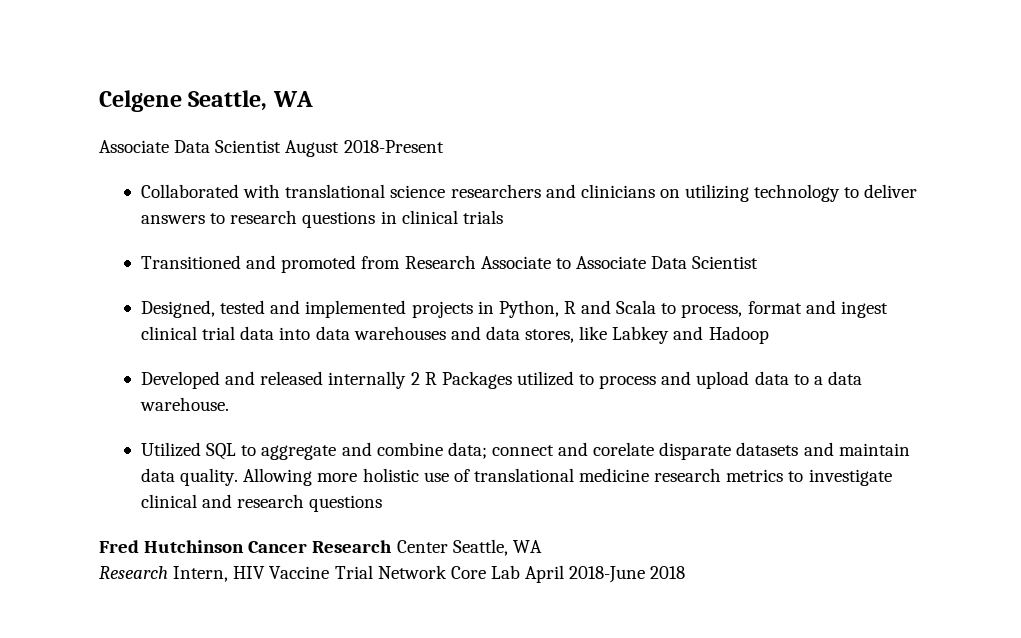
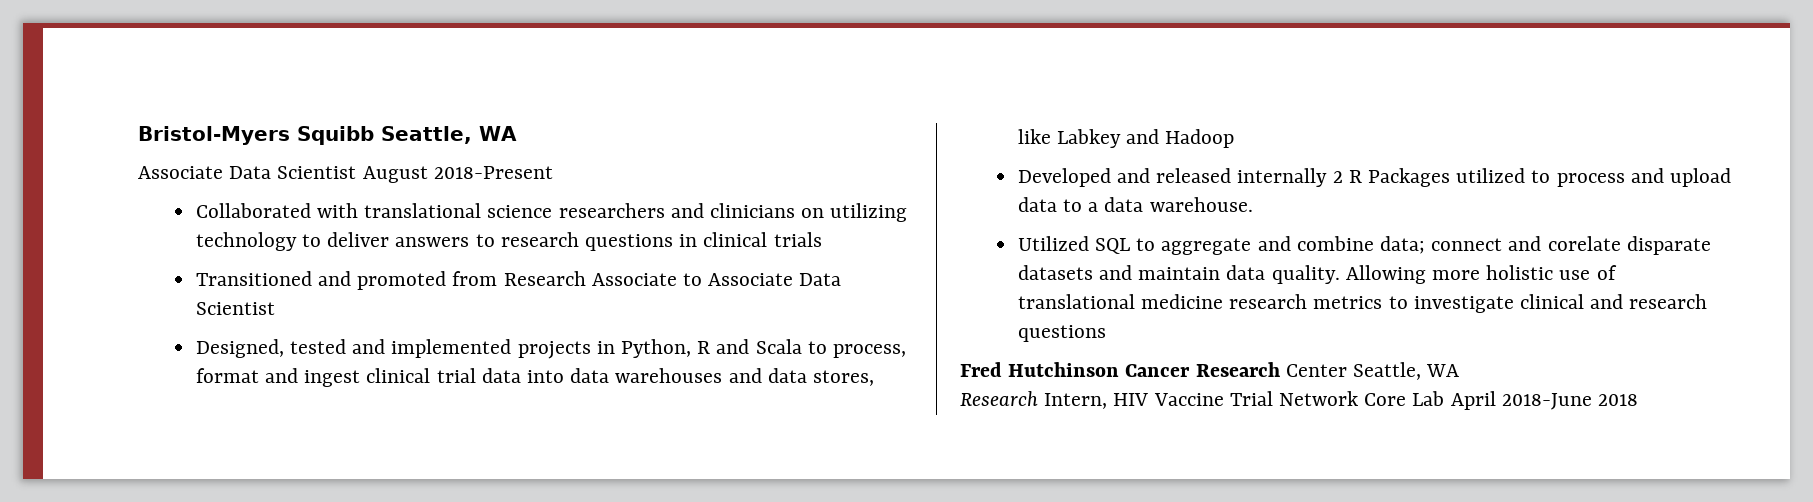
[99,90,182,112] Celgene -> [138,126,374,145] Bristol-Myers Squibb

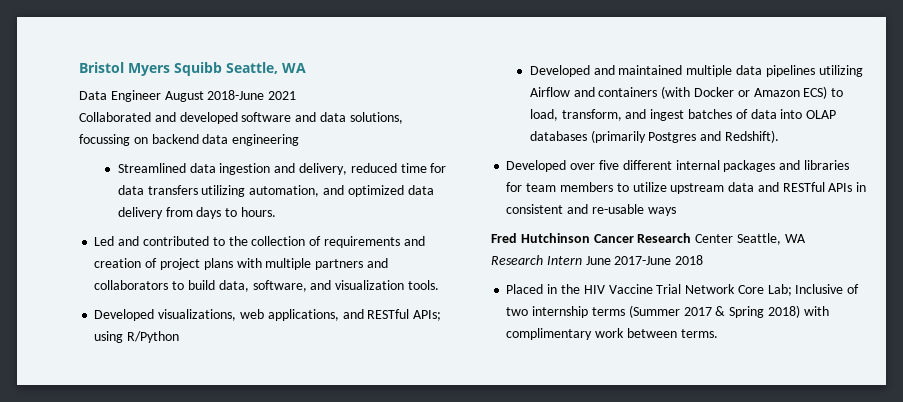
[138,126,290,145] Bristol-Myers -> [79,62,170,76] Bristol Myers
[138,166,553,183] [195,203,908,222] [195,232,822,251] [195,271,842,290] [195,302,275,315] [195,339,907,359] [195,368,875,387] [1017,129,1235,148] [1017,168,1732,187] [1017,197,1253,212] [1017,236,1711,255] [1017,265,1617,284] [1017,294,1708,313] [1017,325,1106,342] Associate Data Scientist August 2018-Present // Collaborated with translational science researchers and clinicians on utilizing technology to deliver answers to research questions in clinical trials // Transitioned and promoted from Research Associate to Associate Data Scientist // Designed, tested and implemented projects in Python, R and Scala to process, format and ingest clinical trial data into data warehouses and data stores, like Labkey and Hadoop // Developed and released internally 2 R Packages utilized to process and upload data to a data warehouse. // Utilized SQL to aggregate and combine data; connect and corelate disparate datasets and maintain data quality. Allowing more holistic use of translational medicine research metrics to investigate clinical and research questions -> [79,90,297,102] [79,112,403,124] [79,134,300,146] [117,163,447,175] [117,185,434,197] [117,207,277,219] [94,236,425,248] [94,258,388,270] [94,280,439,292] [94,309,442,321] [94,331,180,343] [529,65,863,77] [529,86,844,99] [529,109,837,121] [529,130,780,143] [506,160,849,172] [506,182,867,194] [506,204,676,216] Data Engineer August 2018-June 2021 // Collaborated and developed software and data solutions, focussing on backend data engineering // Streamlined data ingestion and delivery, reduced time for data transfers utilizing automation, and optimized data delivery from days to hours. // Led and contributed to the collection of requirements and creation of project plans with multiple partners and collaborators to build data, software, and visualization tools. // Developed visualizations, web applications, and RESTful APIs; using R/Python // Developed and maintained multiple data pipelines utilizing Airflow and containers (with Docker or Amazon ECS) to load, transform, and ingest batches of data into OLAP databases (primarily Postgres and Redshift). // Developed over five different internal packages and libraries for team members to utilize upstream data and RESTful APIs in consistent and re-usable ways
[1044,393,1108,409] Intern, -> [546,255,704,265] [506,284,580,294] Intern June 2017-June 2018 // Placed in the
[1412,391,1639,410] Lab April 2018-June 2018 -> [767,284,860,296] [506,305,829,318] [506,328,718,340] Lab; Inclusive of two internship terms (Summer 2017 & Spring 2018) with complimentary work between terms.

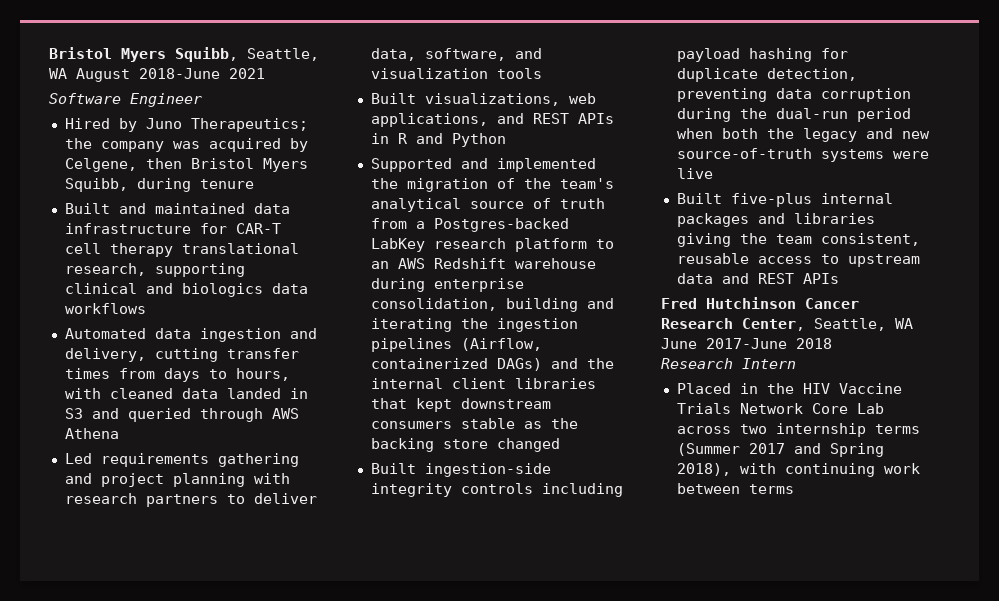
[79,62,306,76] [79,90,161,102] Bristol Myers Squibb Seattle, WA // Data Engineer -> [49,47,319,62] [49,68,67,79] Bristol Myers Squibb, Seattle, WA
[79,112,403,124] [79,134,300,146] [117,163,447,175] [117,185,434,197] [117,207,277,219] [94,236,425,248] [94,258,388,270] [94,280,215,290] Collaborated and developed software and data solutions, focussing on backend data engineering // Streamlined data ingestion and delivery, reduced time for data transfers utilizing automation, and optimized data delivery from days to hours. // Led and contributed to the collection of requirements and creation of project plans with multiple partners and collaborators to build -> [49,93,202,107] [64,118,308,132] [64,138,308,152] [64,158,308,172] [64,178,254,192] [64,203,290,214] [64,223,281,234] [64,243,299,257] [64,263,245,277] [64,283,308,297] [64,303,146,314] [64,328,317,342] [64,348,299,362] [64,368,290,382] [64,388,308,399] [64,408,299,422] [64,428,119,439] [64,453,299,467] [64,473,290,487] [64,493,317,507] Software Engineer // Hired by Juno Therapeutics; the company was acquired by Celgene, then Bristol Myers Squibb, during tenure // Built and maintained data infrastructure for CAR-T cell therapy translational research, supporting clinical and biologics data workflows // Automated data ingestion and delivery, cutting transfer times from days to hours, with cleaned data landed in S3 and queried through AWS Athena // Led requirements gathering and project planning with research partners to deliver
[407,280,439,290] [94,309,155,321] tools. // Developed -> [496,68,542,79] [370,93,416,104] tools // Built
[367,309,442,321] [94,331,180,343] [529,65,863,77] [529,86,844,99] [529,109,837,121] [529,130,780,143] [506,160,849,172] [506,182,667,192] RESTful APIs; using R/Python // Developed and maintained multiple data pipelines utilizing Airflow and containers (with Docker or Amazon ECS) to load, transform, and ingest batches of data into OLAP databases (primarily Postgres and Redshift). // Developed over five different internal packages and libraries for team members to utilize -> [532,113,614,124] [370,133,506,147] [370,158,596,172] [370,178,614,192] [370,198,605,212] [370,218,569,232] [370,238,614,252] [370,258,596,269] [370,278,524,292] [370,298,614,312] [370,318,578,332] [370,338,542,352] [370,358,614,371] [370,378,596,389] [370,398,551,412] [370,418,578,429] [370,438,560,452] [370,463,551,477] [370,483,623,497] [676,48,848,62] [676,68,857,82] [676,88,911,102] [676,108,911,122] [676,128,930,142] [676,148,929,162] [676,168,713,179] [676,193,893,207] [676,213,875,227] [676,233,920,247] [676,253,839,264] REST APIs in R and Python // Supported and implemented the migration of the team's analytical source of truth from a Postgres-backed LabKey research platform to an AWS Redshift warehouse during enterprise consolidation, building and iterating the ingestion pipelines (Airflow, containerized DAGs) and the internal client libraries that kept downstream consumers stable as the backing store changed // Built ingestion-side integrity controls including payload hashing for duplicate detection, preventing data corruption during the dual-run period when both the legacy and new source-of-truth systems were live // Built five-plus internal packages and libraries giving the team consistent, reusable access to
[782,182,867,192] [506,204,676,216] RESTful APIs in consistent and re-usable ways -> [757,273,839,284] REST APIs
[695,233,806,245] Center Seattle, WA -> [742,318,913,331] [661,338,832,349] Center, Seattle, WA June 2017-June 2018
[585,255,704,265] June 2017-June 2018 -> (796, 363) none
[656,284,682,294] Trial -> [676,403,731,414] Trials
[767,284,860,296] Lab; Inclusive of -> [856,403,884,414] [676,426,731,434] Lab across
[715,305,829,318] [506,328,593,340] & Spring 2018) with complimentary -> [793,443,884,457] [676,463,875,477] and Spring 2018), with continuing
[680,329,718,338] terms. -> [748,484,794,494] terms

